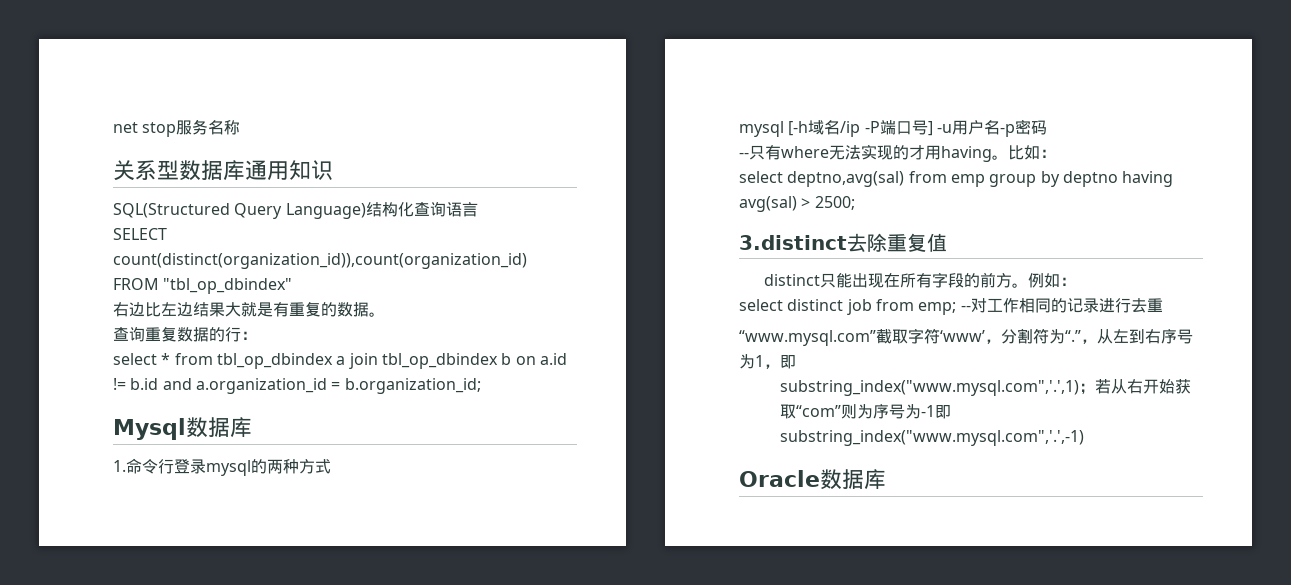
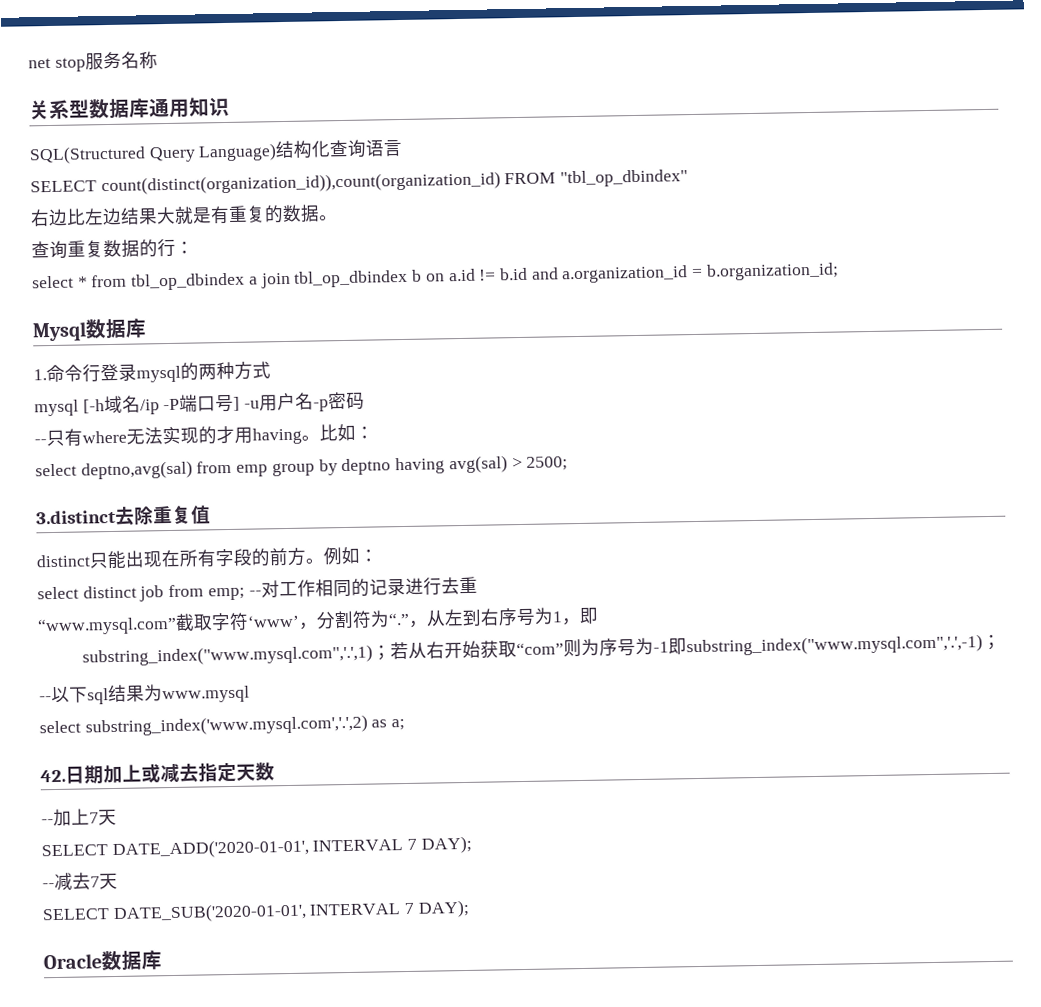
(1084, 438) none -> [981,634,1001,651] [39,684,250,705] [39,714,406,737] [40,762,275,785] [41,808,117,827] [41,835,472,860] [42,872,118,891] [42,899,470,924] ； // --以下sql结果为www.mysql // select substring_index('www.mysql.com','.',2) as a; // 42.日期加上或减去指定天数 // --加上7天 // SELECT DATE_ADD('2020-01-01', INTERVAL 7 DAY); // --减去7天 // SELECT DATE_SUB('2020-01-01', INTERVAL 7 DAY);

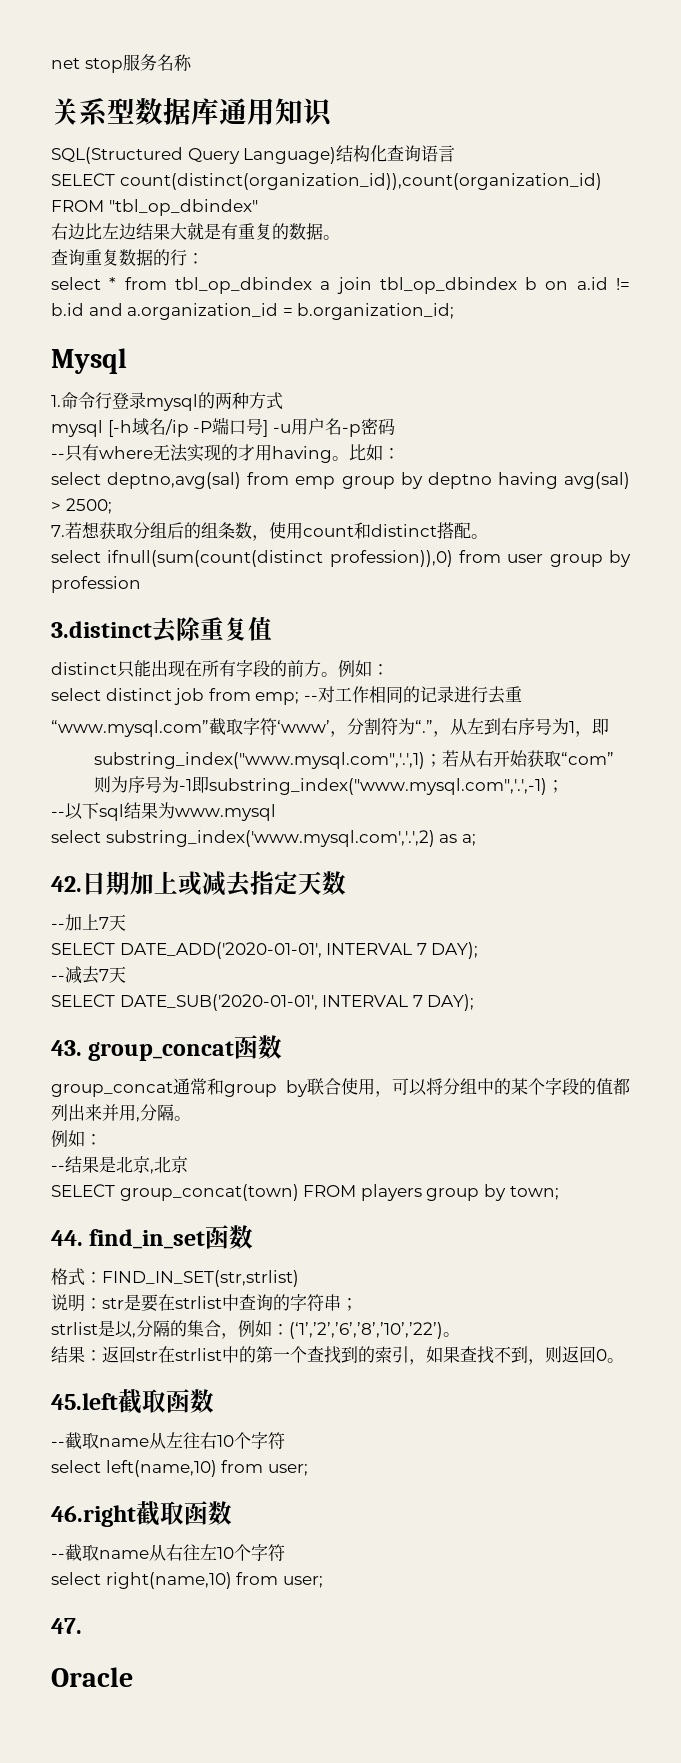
[85,318,147,339] 数据库 -> (127, 361) none
(569, 463) none -> [51,522,488,541] [51,550,631,567] [51,576,141,593] // 7.若想获取分组后的组条数，使用count和distinct搭配。 // select ifnull(sum(count(distinct profession)),0) from user group by profession
(470, 908) none -> [51,1035,283,1061] [51,1078,630,1097] [51,1104,191,1122] [51,1130,102,1147] [51,1156,188,1174] [51,1184,559,1201] [51,1225,254,1249] [51,1268,299,1287] [51,1294,358,1312] [51,1320,460,1339] [51,1346,624,1365] [51,1389,214,1414] [51,1432,285,1450] [51,1460,308,1477] [51,1501,232,1527] [51,1544,285,1562] [51,1572,323,1589] [51,1618,82,1634] // 43. group_concat函数 // group_concat通常和group by联合使用，可以将分组中的某个字段的值都列出来并用,分隔。 // 例如： // --结果是北京,北京 // SELECT group_concat(town) FROM players group by town; // 44. find_in_set函数 // 格式：FIND_IN_SET(str,strlist) // 说明：str是要在strlist中查询的字符串； // strlist是以,分隔的集合，例如：(‘1’,’2’,’6’,’8’,’10’,’22’)。 // 结果：返回str在strlist中的第一个查找到的索引，如果查找不到，则返回0。 // 45.left截取函数 // --截取name从左往右10个字符 // select left(name,10) from user; // 46.right截取函数 // --截取name从右往左10个字符 // select right(name,10) from user; // 47.
[101,950,162,971] 数据库 -> (133, 1677) none

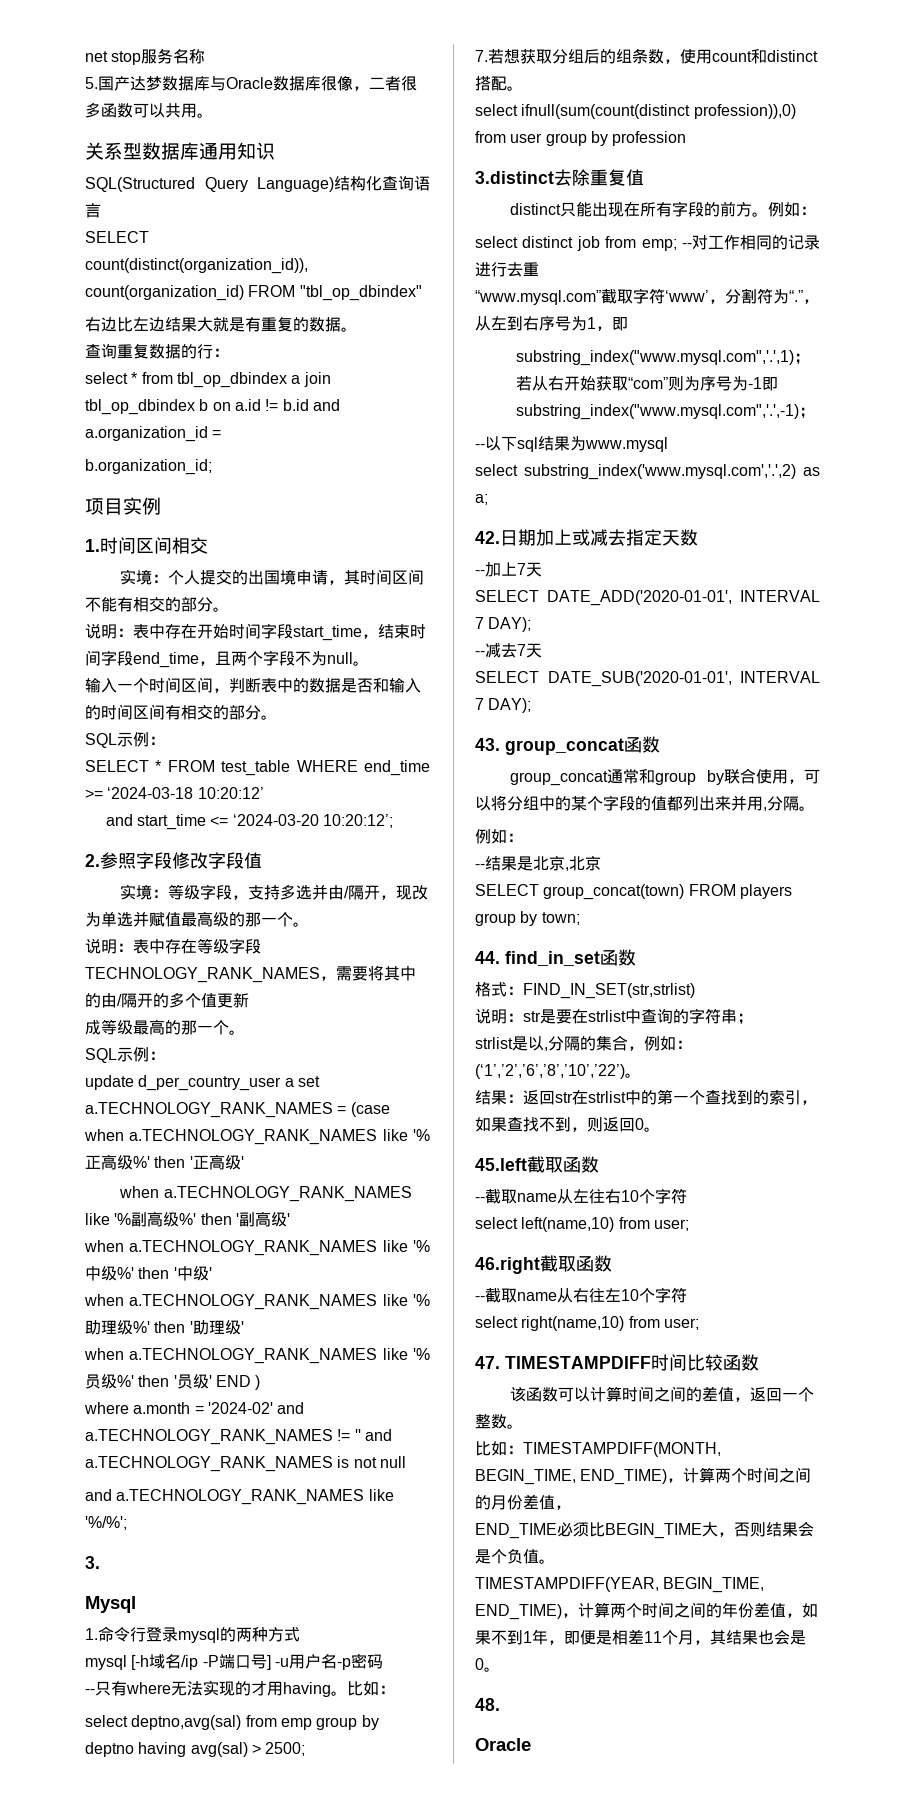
(192, 62) none -> [85,76,417,91] [85,102,213,118] // 5.国产达梦数据库与Oracle数据库很像，二者很多函数可以共用。
(293, 312) none -> (222, 434) //
(455, 311) none -> [85,497,161,515] [85,537,208,554] [120,569,425,585] [85,597,229,612] [85,623,426,641] [85,650,369,668] [85,677,421,693] [85,704,277,720] [85,732,165,748] [85,760,431,776] [85,787,264,799] [105,814,393,830] [85,852,262,869] [120,884,429,900] [85,911,309,927] [85,938,261,954] [85,965,416,983] [85,992,249,1008] [85,1019,245,1035] [85,1047,165,1063] [85,1075,320,1091] [85,1102,390,1118] [84,1129,430,1145] [85,1154,244,1170] [119,1186,412,1202] [85,1211,290,1227] [84,1240,430,1256] [85,1266,212,1281] [84,1294,430,1310] [85,1320,244,1335] [84,1348,430,1364] [85,1374,261,1390] [84,1402,305,1414] [85,1429,392,1445] [85,1456,406,1472] [85,1489,394,1505] [85,1516,127,1530] [85,1556,100,1569] // 项目实例 // 1.时间区间相交 // 实境：个人提交的出国境申请，其时间区间不能有相交的部分。 // 说明：表中存在开始时间字段start_time，结束时间字段end_time，且两个字段不为null。 // 输入一个时间区间，判断表中的数据是否和输入的时间区间有相交的部分。 // SQL示例： // SELECT * FROM test_table WHERE end_time >= ‘2024-03-18 10:20:12’ // and start_time <= ‘2024-03-20 10:20:12’; // 2.参照字段修改字段值 // 实境：等级字段，支持多选并由/隔开，现改为单选并赋值最高级的那一个。 // 说明：表中存在等级字段TECHNOLOGY_RANK_NAMES，需要将其中的由/隔开的多个值更新 // 成等级最高的那一个。 // SQL示例： // update d_per_country_user a set a.TECHNOLOGY_RANK_NAMES = (case when a.TECHNOLOGY_RANK_NAMES like '%正高级%' then '正高级' // when a.TECHNOLOGY_RANK_NAMES like '%副高级%' then '副高级' // when a.TECHNOLOGY_RANK_NAMES like '%中级%' then '中级' // when a.TECHNOLOGY_RANK_NAMES like '%助理级%' then '助理级' // when a.TECHNOLOGY_RANK_NAMES like '%员级%' then '员级' END ) // where a.month = '2024-02' and a.TECHNOLOGY_RANK_NAMES != '' and a.TECHNOLOGY_RANK_NAMES is not null // and a.TECHNOLOGY_RANK_NAMES like '%/%'; // 3.
(82, 1626) none -> [505,1354,759,1371] [510,1386,815,1402] [475,1414,523,1429] [475,1441,721,1457] [475,1467,812,1485] [475,1494,571,1510] [475,1521,814,1539] [475,1549,555,1564] [475,1577,765,1593] [475,1602,818,1620] [475,1629,806,1645] [475,1658,500,1672] [475,1698,500,1711] TIMESTAMPDIFF时间比较函数 // 该函数可以计算时间之间的差值，返回一个整数。 // 比如：TIMESTAMPDIFF(MONTH, BEGIN_TIME, END_TIME)，计算两个时间之间的月份差值， // END_TIME必须比BEGIN_TIME大，否则结果会是个负值。 // TIMESTAMPDIFF(YEAR, BEGIN_TIME, END_TIME)，计算两个时间之间的年份差值，如果不到1年，即便是相差11个月，其结果也会是0。 // 48.

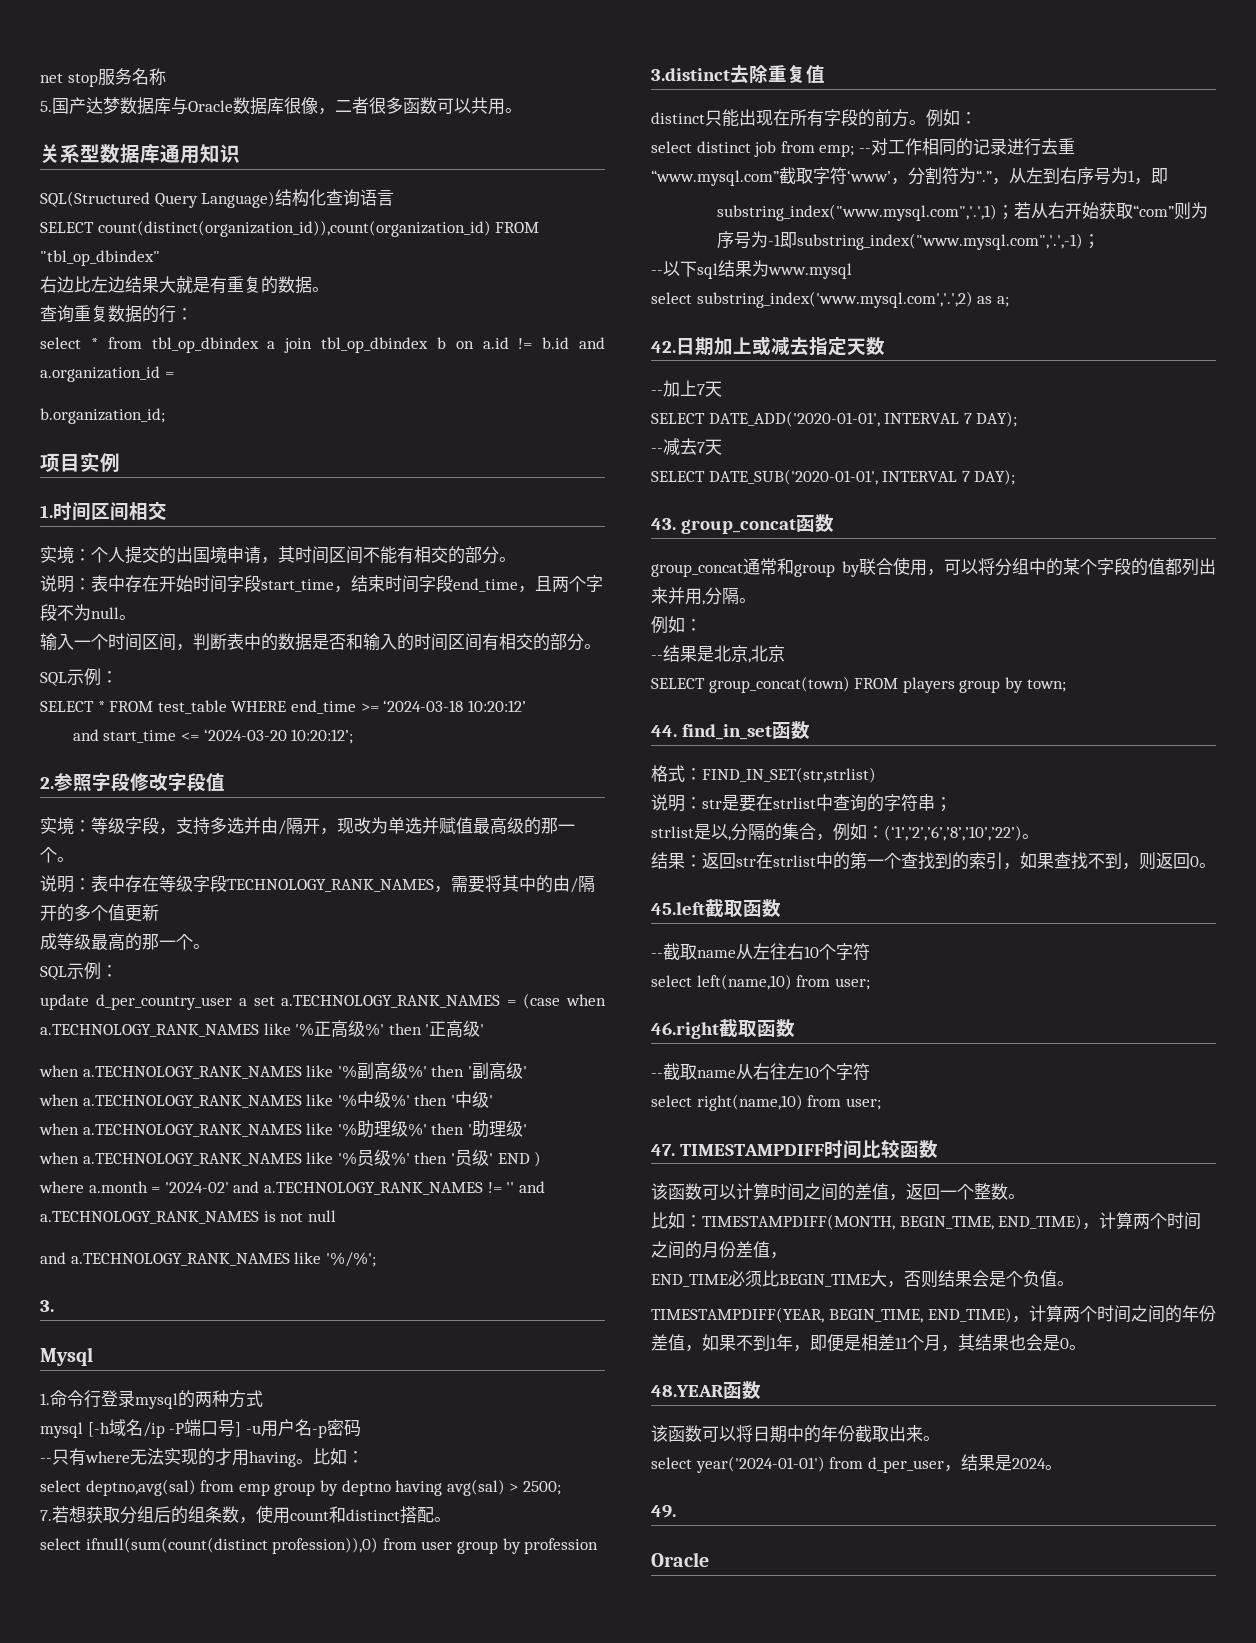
[475,1698,500,1711] 48. -> [651,1381,761,1399] [651,1425,940,1443] [651,1454,1062,1473] [651,1505,676,1518] 48.YEAR函数 // 该函数可以将日期中的年份截取出来。 // select year('2024-01-01') from d_per_user，结果是2024。 // 49.

